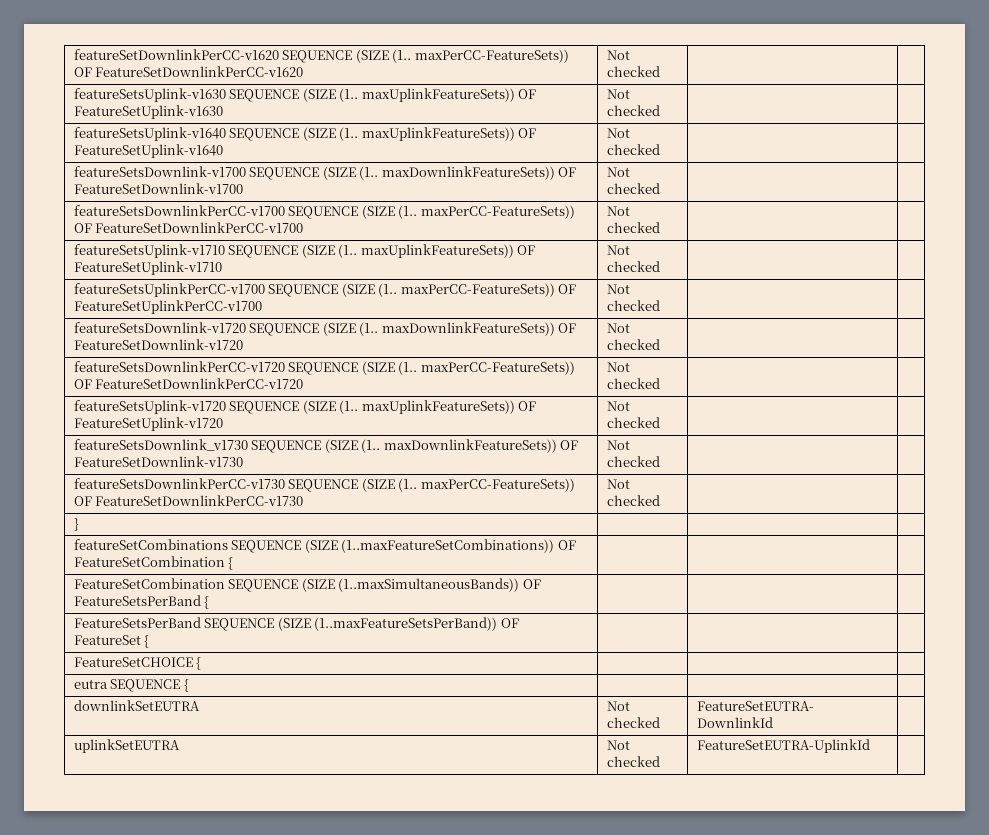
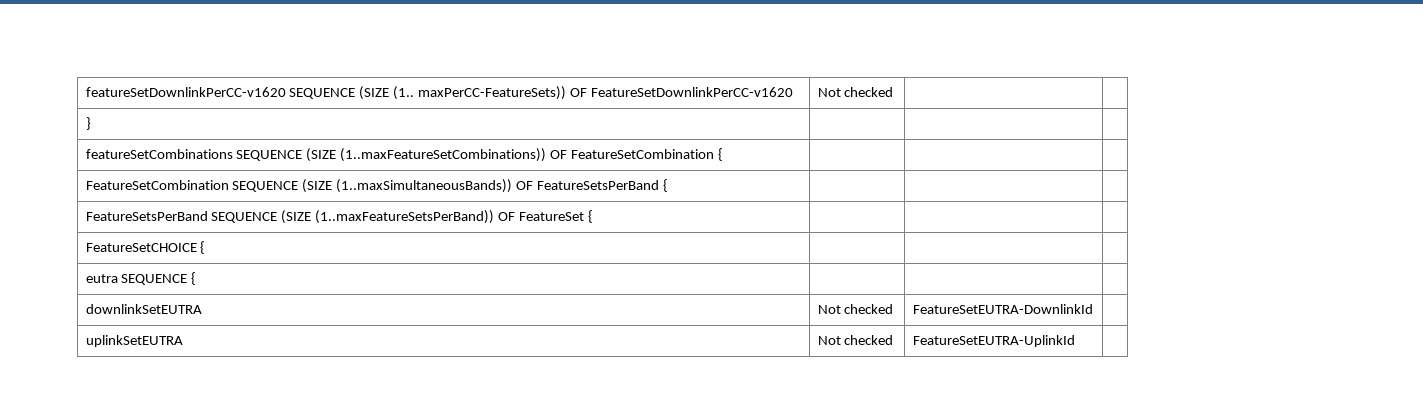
[73,88,537,102] [73,105,223,119] [606,89,630,99] [606,105,660,116] [73,127,537,141] [73,144,223,158] [606,128,630,138] [606,144,660,155] [73,166,577,180] [73,183,243,194] [606,167,630,177] [606,183,660,194] [73,205,575,219] [73,222,304,233] [606,206,630,216] [606,222,660,233] [73,244,536,258] [73,261,222,275] [606,245,630,255] [606,261,660,272] [73,283,577,297] [73,300,262,314] [606,284,630,294] [606,300,660,311] [73,322,577,336] [73,339,243,350] [606,323,630,333] [606,339,660,350] [73,361,575,375] [73,378,304,389] [606,362,630,372] [606,378,660,389] [73,400,537,414] [73,417,223,431] [606,401,630,411] [606,417,660,428] [73,439,579,453] [73,456,243,467] [606,440,630,450] [606,456,660,467] [73,478,575,492] [73,495,304,506] [606,479,630,489] [606,495,660,506] // featureSetsUplink-v1630 SEQUENCE (SIZE (1.. maxUplinkFeatureSets)) OF FeatureSetUplink-v1630 | Not checked | | // featureSetsUplink-v1640 SEQUENCE (SIZE (1.. maxUplinkFeatureSets)) OF FeatureSetUplink-v1640 | Not checked | | // featureSetsDownlink-v1700 SEQUENCE (SIZE (1.. maxDownlinkFeatureSets)) OF FeatureSetDownlink-v1700 | Not checked | | // featureSetsDownlinkPerCC-v1700 SEQUENCE (SIZE (1.. maxPerCC-FeatureSets)) OF FeatureSetDownlinkPerCC-v1700 | Not checked | | // featureSetsUplink-v1710 SEQUENCE (SIZE (1.. maxUplinkFeatureSets)) OF FeatureSetUplink-v1710 | Not checked | | // featureSetsUplinkPerCC-v1700 SEQUENCE (SIZE (1.. maxPerCC-FeatureSets)) OF FeatureSetUplinkPerCC-v1700 | Not checked | | // featureSetsDownlink-v1720 SEQUENCE (SIZE (1.. maxDownlinkFeatureSets)) OF FeatureSetDownlink-v1720 | Not checked | | // featureSetsDownlinkPerCC-v1720 SEQUENCE (SIZE (1.. maxPerCC-FeatureSets)) OF FeatureSetDownlinkPerCC-v1720 | Not checked | | // featureSetsUplink-v1720 SEQUENCE (SIZE (1.. maxUplinkFeatureSets)) OF FeatureSetUplink-v1720 | Not checked | | // featureSetsDownlink_v1730 SEQUENCE (SIZE (1.. maxDownlinkFeatureSets)) OF FeatureSetDownlink-v1730 | Not checked | | // featureSetsDownlinkPerCC-v1730 SEQUENCE (SIZE (1.. maxPerCC-FeatureSets)) OF FeatureSetDownlinkPerCC-v1730 | Not checked | | -> (894, 92) none

